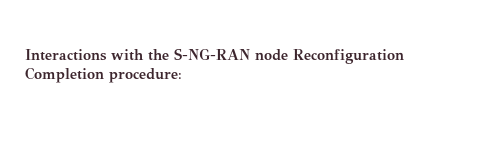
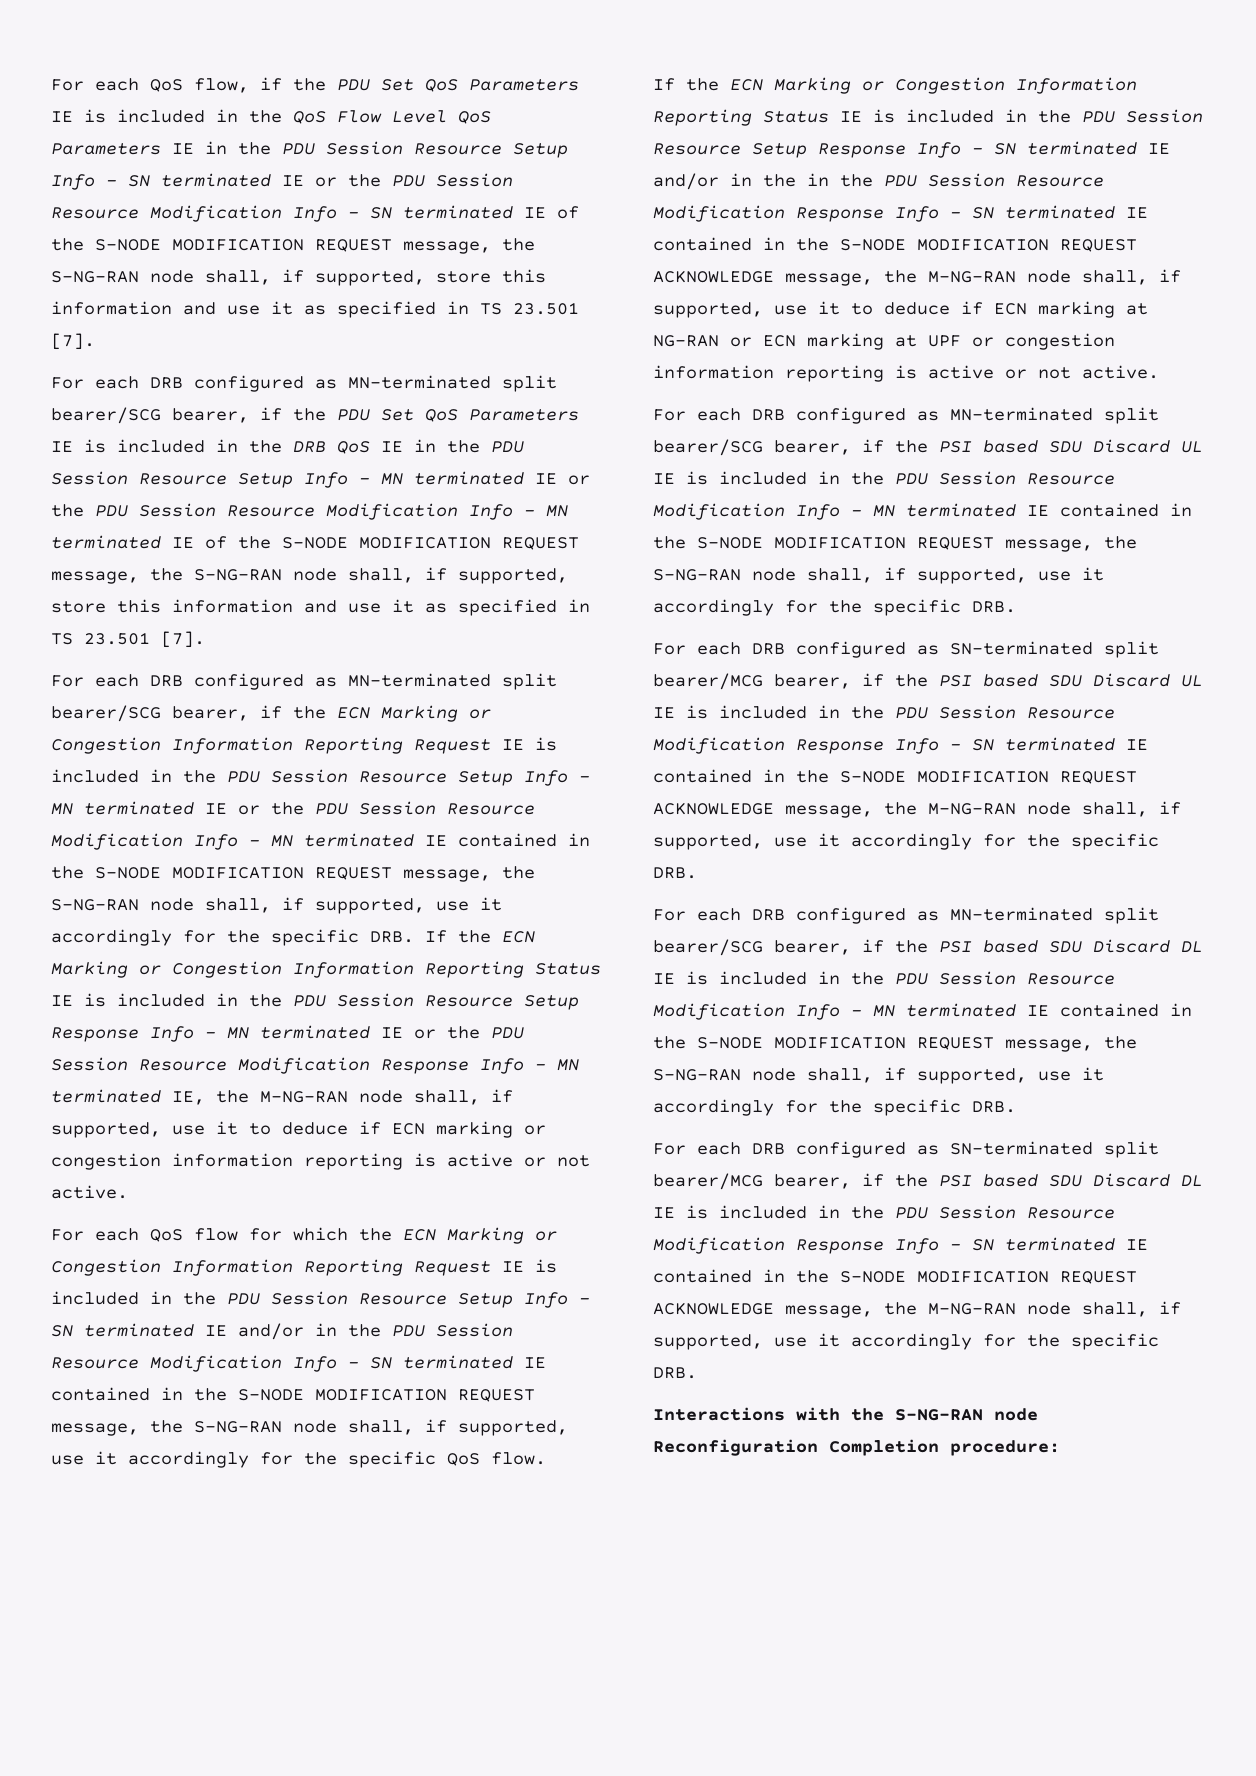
(25, 55) none -> [51,77,579,93] [51,109,491,124] [51,141,568,158] [51,173,513,190] [51,205,579,222] [51,238,535,254] [51,269,546,286] [51,301,579,318] [51,333,95,350] [51,375,557,392] [51,407,579,424] [51,439,524,454] [51,471,590,488] [51,503,568,520] [51,535,579,550] [51,567,568,584] [51,599,590,616] [51,631,205,648] [51,673,557,690] [51,705,491,722] [51,737,557,754] [51,769,590,786] [51,801,535,815] [51,833,590,850] [51,866,535,882] [51,897,502,914] [51,929,535,946] [51,961,601,978] [51,993,579,1010] [51,1025,524,1042] [51,1057,579,1074] [51,1089,513,1105] [51,1121,546,1138] [51,1153,590,1170] [51,1185,128,1199] [51,1227,557,1244] [51,1259,557,1276] [51,1291,590,1308] [51,1323,513,1340] [51,1355,546,1372] [51,1387,535,1402] [51,1419,568,1436] [51,1451,546,1468] [653,77,1137,94] [653,109,1203,126] [653,141,1170,158] [653,173,1104,190] [653,205,1148,222] [653,237,1137,252] [653,269,1181,286] [653,301,1148,318] [653,333,1115,350] [653,365,1159,382] [653,407,1159,424] [653,439,1203,456] [653,471,1115,485] [653,503,1192,520] [653,536,1137,552] [653,567,1104,584] [653,599,1016,616] [653,641,1159,658] [653,673,1203,690] [653,705,1115,719] [653,737,1148,754] [653,769,1137,784] [653,801,1181,818] [653,833,1159,850] [653,867,697,879] [653,907,1159,924] [653,939,1203,956] [653,971,1115,985] [653,1003,1192,1020] [653,1036,1137,1052] [653,1067,1104,1084] [653,1099,1016,1116] [653,1141,1159,1158] [653,1173,1203,1190] [653,1205,1115,1219] [653,1237,1148,1254] [653,1269,1137,1284] [653,1301,1181,1318] [653,1333,1159,1350] [653,1367,697,1379] For each QoS flow, if the PDU Set QoS Parameters IE is included in the QoS Flow Level QoS Parameters IE in the PDU Session Resource Setup Info – SN terminated IE or the PDU Session Resource Modification Info – SN terminated IE of the S-NODE MODIFICATION REQUEST message, the S-NG-RAN node shall, if supported, store this information and use it as specified in TS 23.501 [7]. // For each DRB configured as MN-terminated split bearer/SCG bearer, if the PDU Set QoS Parameters IE is included in the DRB QoS IE in the PDU Session Resource Setup Info – MN terminated IE or the PDU Session Resource Modification Info – MN terminated IE of the S-NODE MODIFICATION REQUEST message, the S-NG-RAN node shall, if supported, store this information and use it as specified in TS 23.501 [7]. // For each DRB configured as MN-terminated split bearer/SCG bearer, if the ECN Marking or Congestion Information Reporting Request IE is included in the PDU Session Resource Setup Info – MN terminated IE or the PDU Session Resource Modification Info – MN terminated IE contained in the S-NODE MODIFICATION REQUEST message, the S-NG-RAN node shall, if supported, use it accordingly for the specific DRB. If the ECN Marking or Congestion Information Reporting Status IE is included in the PDU Session Resource Setup Response Info – MN terminated IE or the PDU Session Resource Modification Response Info – MN terminated IE, the M-NG-RAN node shall, if supported, use it to deduce if ECN marking or congestion information reporting is active or not active. // For each QoS flow for which the ECN Marking or Congestion Information Reporting Request IE is included in the PDU Session Resource Setup Info – SN terminated IE and/or in the PDU Session Resource Modification Info – SN terminated IE contained in the S-NODE MODIFICATION REQUEST message, the S-NG-RAN node shall, if supported, use it accordingly for the specific QoS flow. // If the ECN Marking or Congestion Information Reporting Status IE is included in the PDU Session Resource Setup Response Info – SN terminated IE and/or in the in the PDU Session Resource Modification Response Info – SN terminated IE contained in the S-NODE MODIFICATION REQUEST ACKNOWLEDGE message, the M-NG-RAN node shall, if supported, use it to deduce if ECN marking at NG-RAN or ECN marking at UPF or congestion information reporting is active or not active. // For each DRB configured as MN-terminated split bearer/SCG bearer, if the PSI based SDU Discard UL IE is included in the PDU Session Resource Modification Info – MN terminated IE contained in the S-NODE MODIFICATION REQUEST message, the S-NG-RAN node shall, if supported, use it accordingly for the specific DRB. // For each DRB configured as SN-terminated split bearer/MCG bearer, if the PSI based SDU Discard UL IE is included in the PDU Session Resource Modification Response Info – SN terminated IE contained in the S-NODE MODIFICATION REQUEST ACKNOWLEDGE message, the M-NG-RAN node shall, if supported, use it accordingly for the specific DRB. // For each DRB configured as MN-terminated split bearer/SCG bearer, if the PSI based SDU Discard DL IE is included in the PDU Session Resource Modification Info – MN terminated IE contained in the S-NODE MODIFICATION REQUEST message, the S-NG-RAN node shall, if supported, use it accordingly for the specific DRB. // For each DRB configured as SN-terminated split bearer/MCG bearer, if the PSI based SDU Discard DL IE is included in the PDU Session Resource Modification Response Info – SN terminated IE contained in the S-NODE MODIFICATION REQUEST ACKNOWLEDGE message, the M-NG-RAN node shall, if supported, use it accordingly for the specific DRB. //

